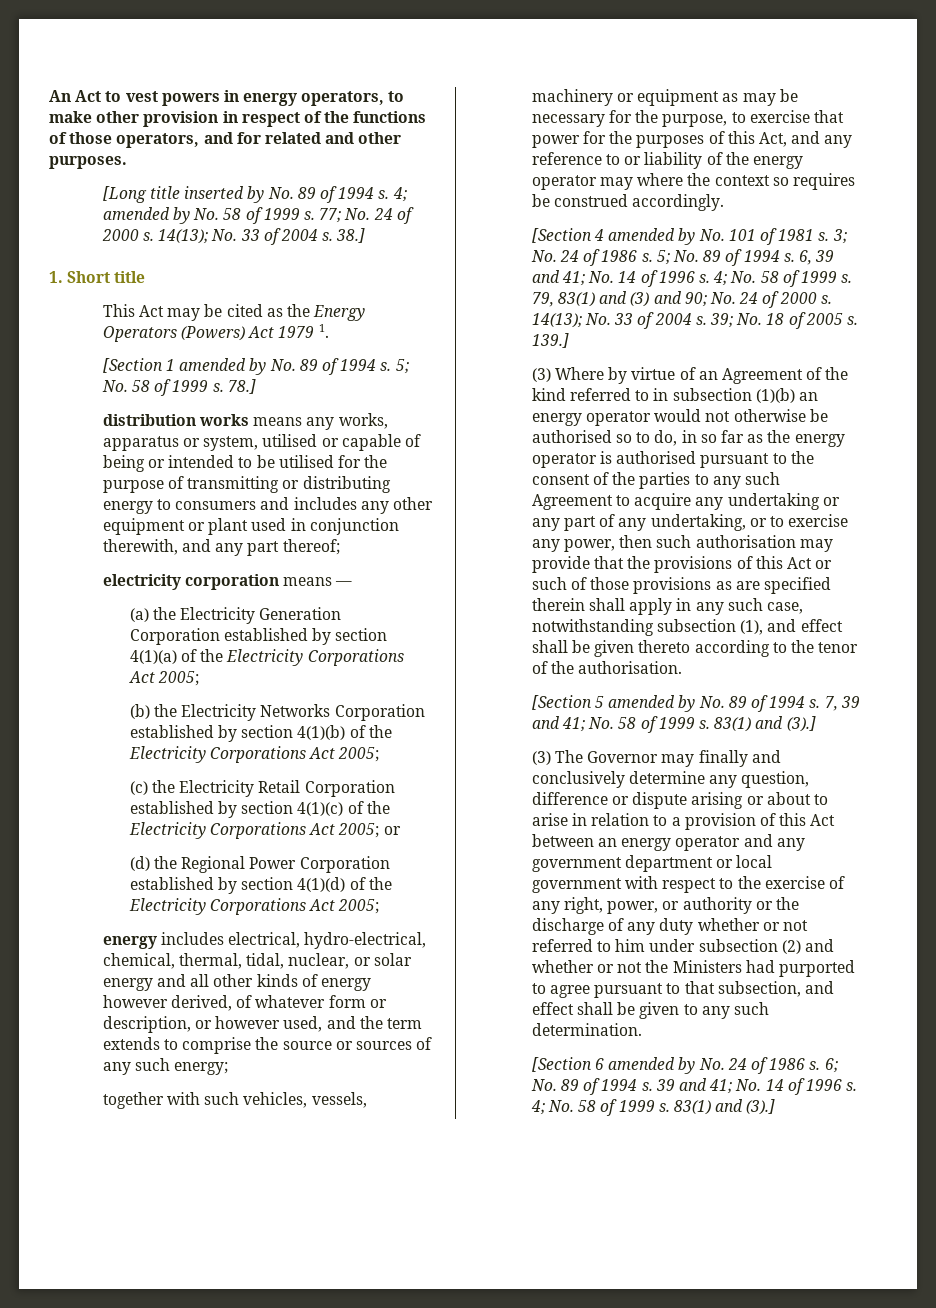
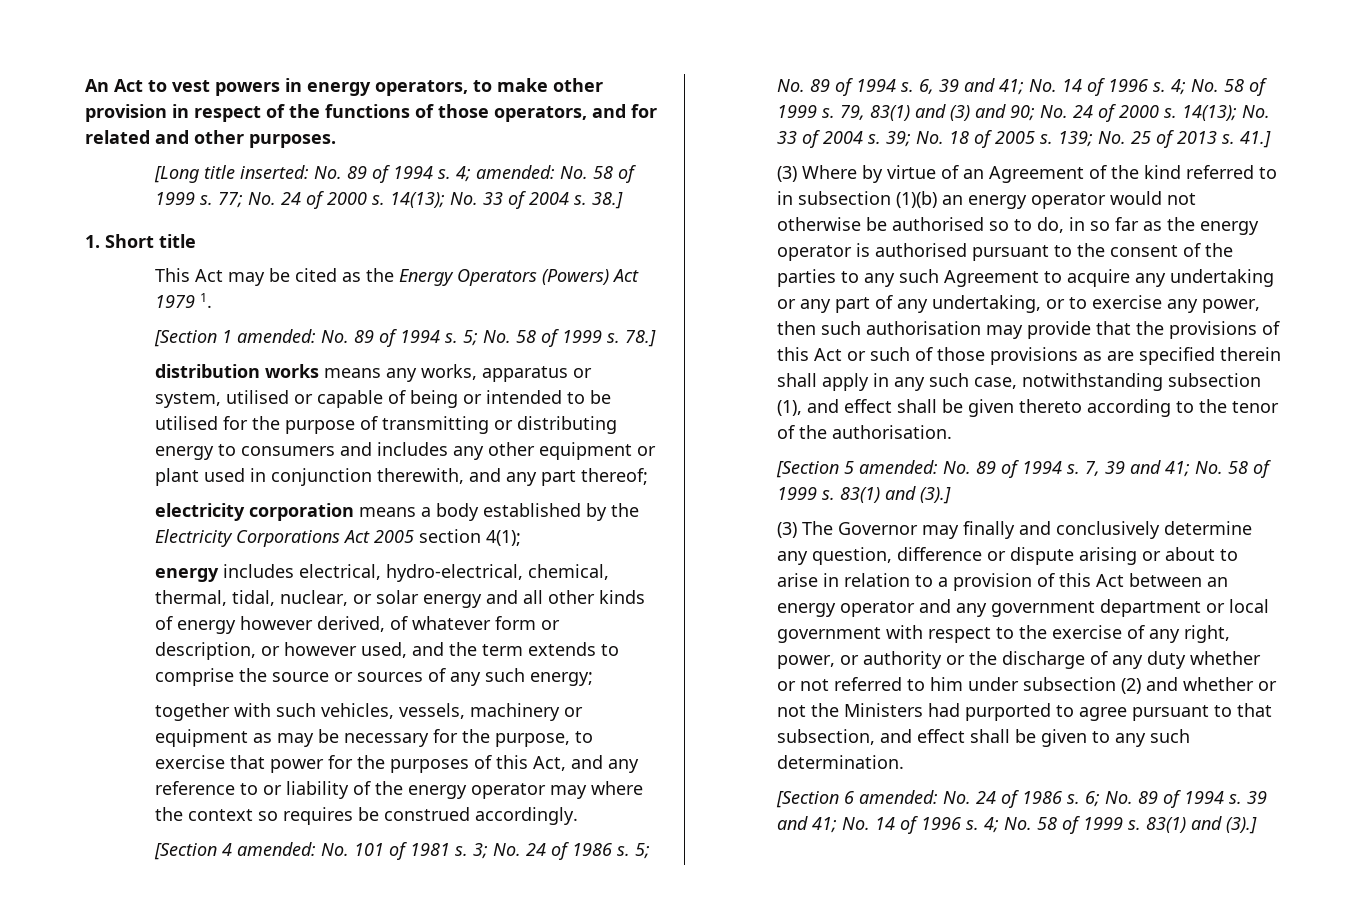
[184,186,265,203] inserted by -> [240,165,310,179] inserted:
[102,207,191,224] amended by -> [476,165,556,179] amended:
[179,358,267,375] amended by -> [237,329,317,343] amended:
[335,581,353,586] [129,607,342,624] [129,628,388,645] [129,649,404,666] [128,671,199,686] [129,704,425,721] [129,725,392,742] [128,746,380,763] [129,780,395,797] [129,801,390,818] [128,822,401,839] [129,856,390,873] [129,877,392,894] [128,898,380,915] — // (a) the Electricity Generation Corporation established by section 4(1)(a) of the Electricity Corporations Act 2005; // (b) the Electricity Networks Corporation established by section 4(1)(b) of the Electricity Corporations Act 2005; // (c) the Electricity Retail Corporation established by section 4(1)(c) of the Electricity Corporations Act 2005; or // (d) the Regional Power Corporation established by section 4(1)(d) of the Electricity Corporations Act 2005; -> [421,503,640,521] [155,529,522,547] a body established by the Electricity Corporations Act 2005 section 4(1);
[608,228,696,245] amended by -> [237,842,317,856] amended:
[531,333,569,348] 139.] -> [1058,130,1272,148] 139; No. 25 of 2013 s. 41.]
[608,695,696,712] amended by -> [859,460,939,474] amended:
[608,1057,696,1074] amended by -> [859,790,939,804] amended:

